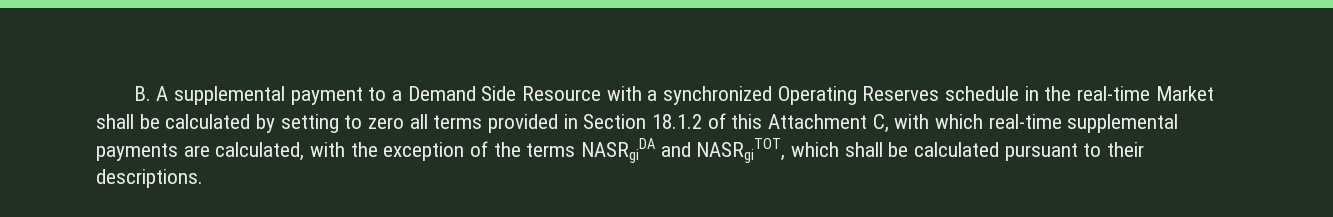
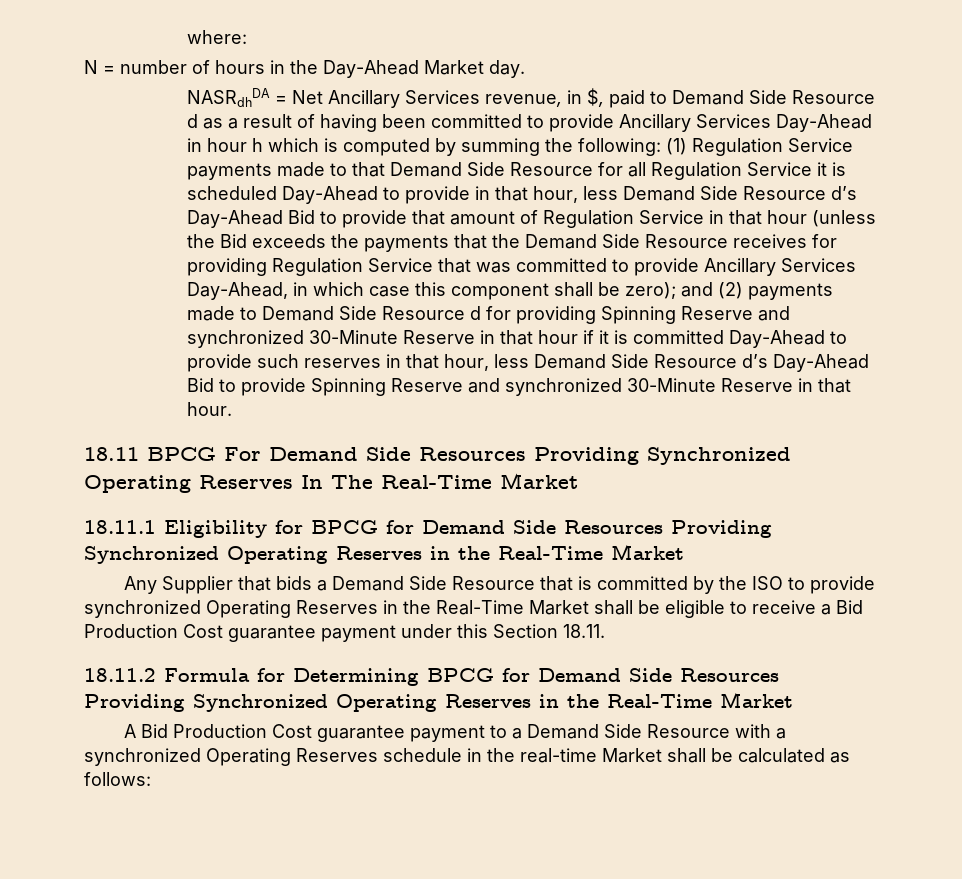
[133,86,285,105] B. A supplemental -> [187,30,248,44] [84,60,525,78] [187,88,876,108] [187,114,873,132] [187,138,854,156] [187,162,847,180] [187,186,858,204] [187,210,877,228] [187,234,838,252] [187,258,857,276] [187,282,834,300] [187,306,791,324] [187,330,848,348] [187,354,870,372] [187,378,852,396] [187,402,233,416] [84,447,791,465] [84,473,578,493] [84,520,772,538] [84,544,684,564] [124,576,876,594] [84,600,863,618] [84,624,605,642] [84,668,779,686] [84,692,793,712] [124,724,406,742] where: // N = number of hours in the Day-Ahead Market day. // NASRdhDA = Net Ancillary Services revenue, in $, paid to Demand Side Resource d as a result of having been committed to provide Ancillary Services Day-Ahead in hour h which is computed by summing the following: (1) Regulation Service payments made to that Demand Side Resource for all Regulation Service it is scheduled Day-Ahead to provide in that hour, less Demand Side Resource d’s Day-Ahead Bid to provide that amount of Regulation Service in that hour (unless the Bid exceeds the payments that the Demand Side Resource receives for providing Regulation Service that was committed to provide Ancillary Services Day-Ahead, in which case this component shall be zero); and (2) payments made to Demand Side Resource d for providing Spinning Reserve and synchronized 30-Minute Reserve in that hour if it is committed Day-Ahead to provide such reserves in that hour, less Demand Side Resource d’s Day-Ahead Bid to provide Spinning Reserve and synchronized 30-Minute Reserve in that hour. // 18.11 BPCG For Demand Side Resources Providing Synchronized Operating Reserves In The Real-Time Market // 18.11.1 Eligibility for BPCG for Demand Side Resources Providing Synchronized Operating Reserves in the Real-Time Market // Any Supplier that bids a Demand Side Resource that is committed by the ISO to provide synchronized Operating Reserves in the Real-Time Market shall be eligible to receive a Bid Production Cost guarantee payment under this Section 18.11. // 18.11.2 Formula for Determining BPCG for Demand Side Resources Providing Synchronized Operating Reserves in the Real-Time Market // A Bid Production Cost guarantee
[256,113,1179,133] [96,138,1145,163] [96,169,203,188] by setting to zero all terms provided in Section 18.1.2 of this Attachment C, with which real-time supplemental payments are calculated, with the exception of the terms NASRgiDA and NASRgiTOT, which shall be calculated pursuant to their descriptions. -> [830,752,850,763] [84,772,151,786] as follows:

